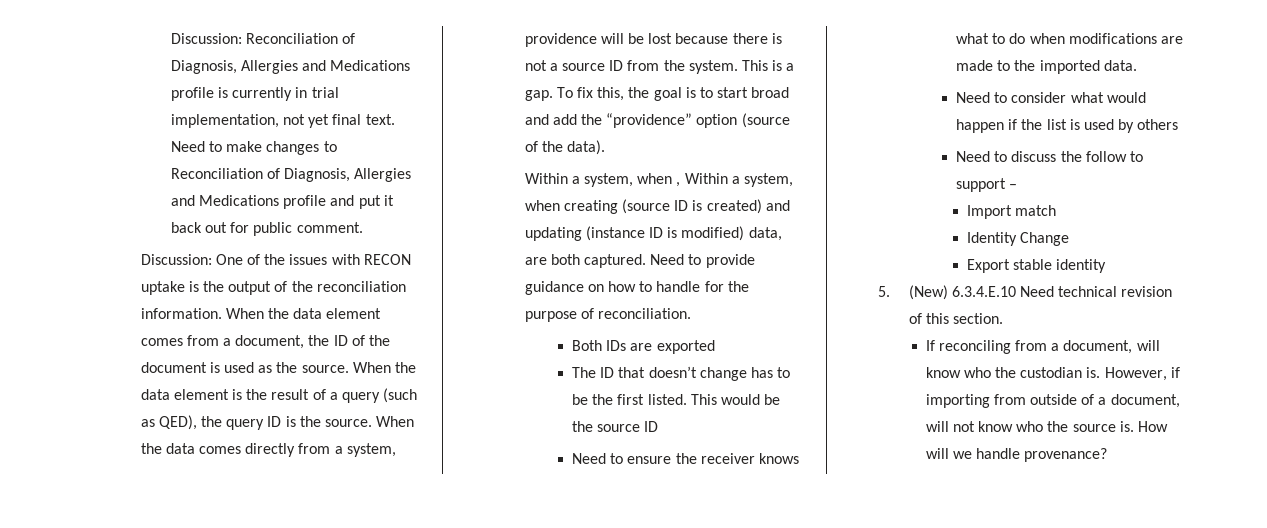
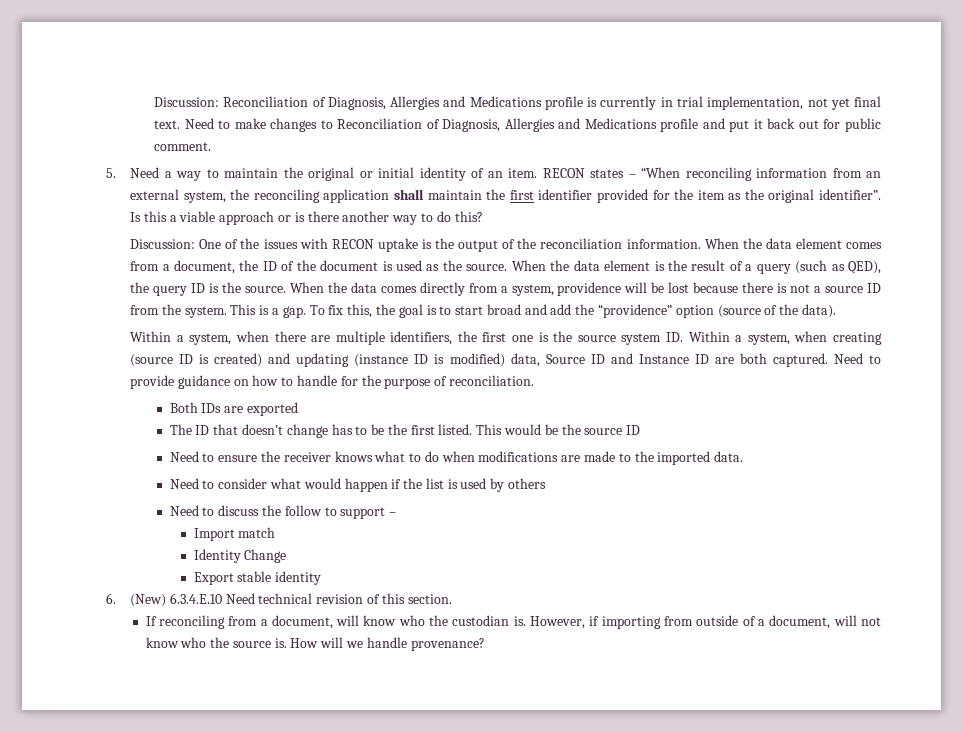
(363, 227) none -> [106,167,882,181] [130,189,881,203] [130,211,483,225] // 5. Need a way to maintain the original or initial identity of an item. RECON states – “When reconciling information from an external system, the reconciling application shall maintain the first identifier provided for the item as the original identifier”. Is this a viable approach or is there another way to do this?
[676,182,681,187] , -> [274,331,684,345] there are multiple identifiers, the first one is the source system ID.
(782, 234) none -> [545,353,709,364] Source ID and Instance ID
[878,286,891,297] 5. -> [106,593,117,604] 6.

